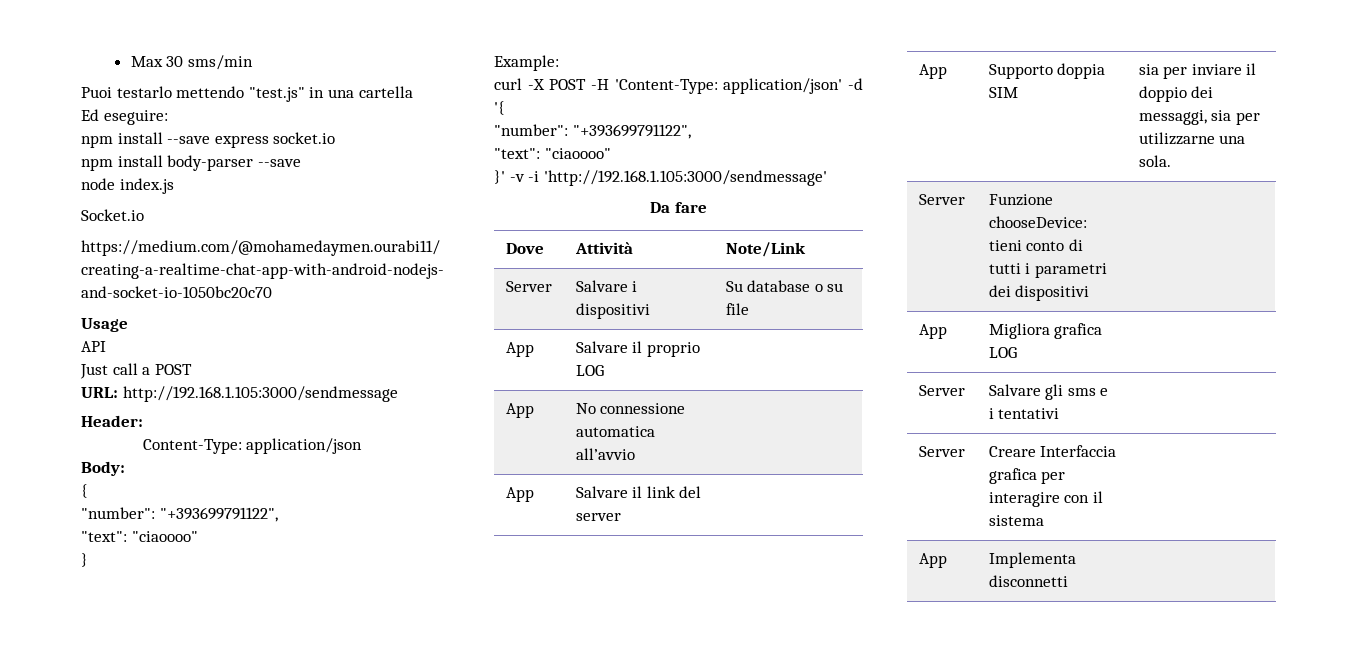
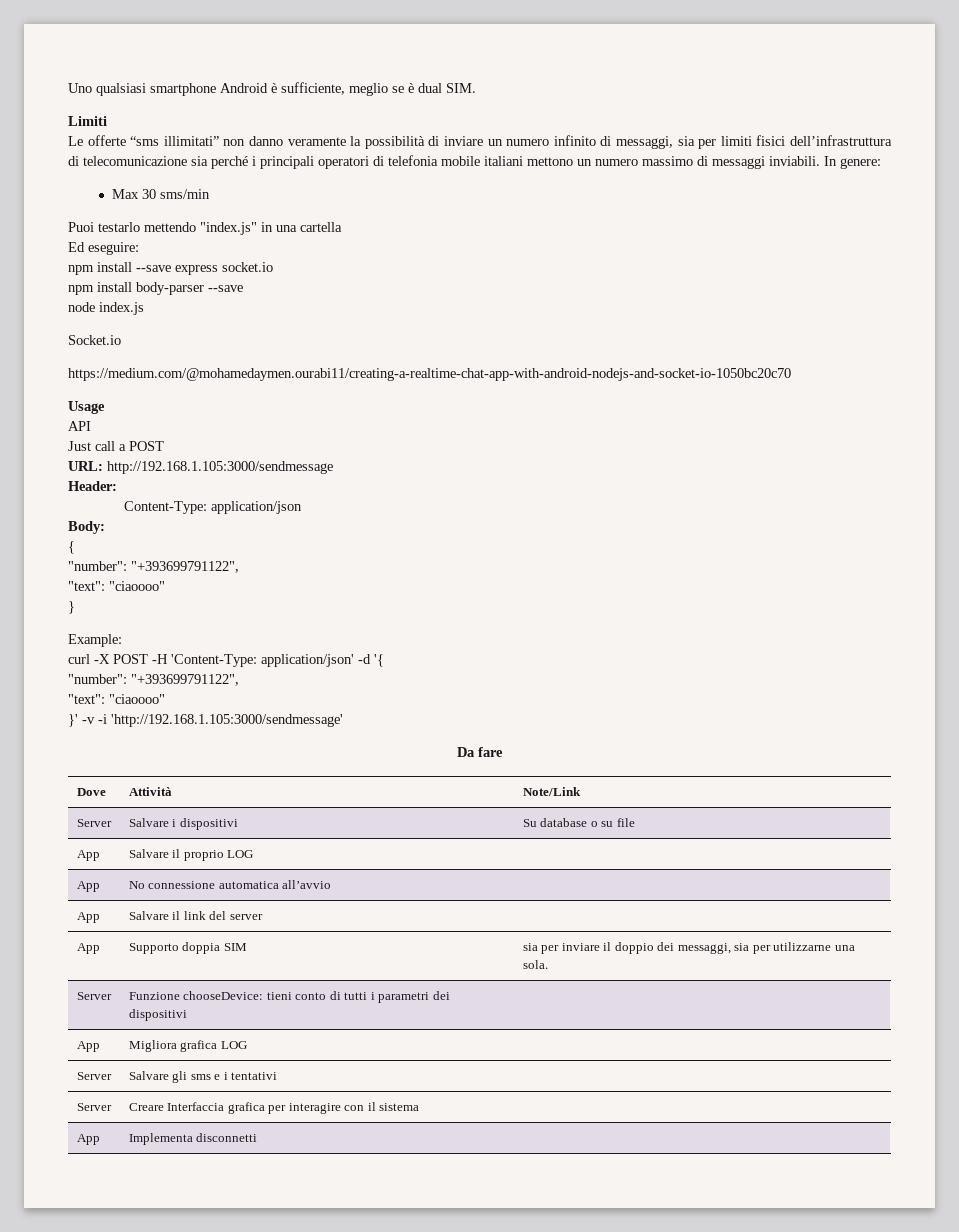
(130, 61) none -> [68,82,476,96] [68,116,107,126] [68,135,893,149] [68,155,881,169] Uno qualsiasi smartphone Android è sufficiente, meglio se è dual SIM. // Limiti // Le offerte “sms illimitati” non danno veramente la possibilità di inviare un numero infinito di messaggi, sia per limiti fisici dell’infrastruttura di telecomunicazione sia perché i principali operatori di telefonia mobile italiani mettono un numero massimo di messaggi inviabili. In genere: //
[248,87,305,102] "test.js" -> [200,222,257,235] "index.js"

